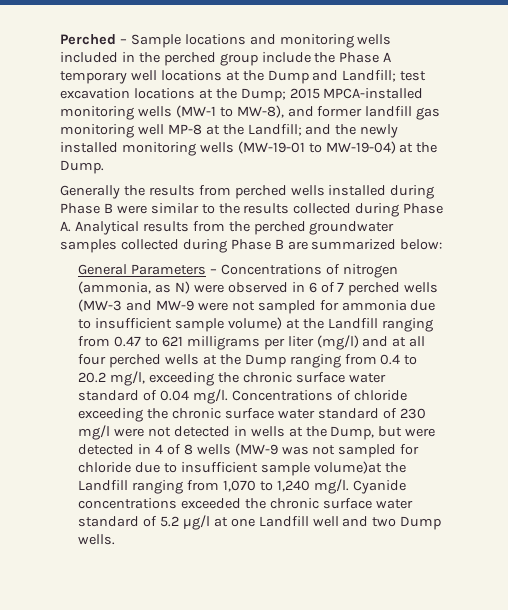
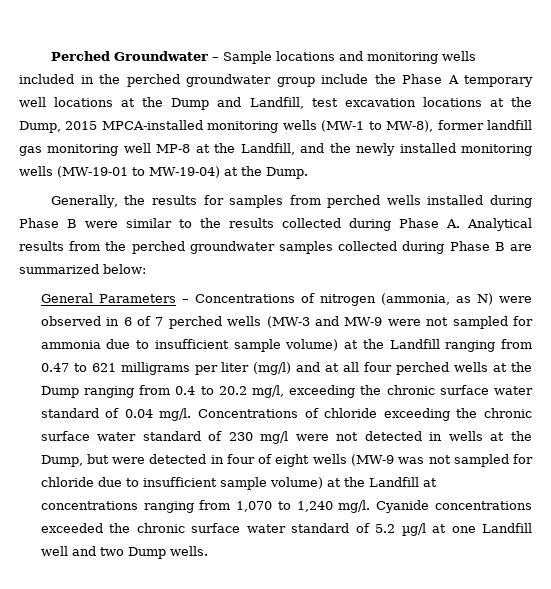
(116, 39) none -> [113,51,208,61] Groundwater
(216, 59) none -> [186,74,271,87] groundwater
[342,70,397,82] Landfill; -> [249,97,304,109] Landfill,
[240,88,286,102] Dump; -> [19,121,61,133] Dump,
[287,106,314,117] and -> (434, 126) none
[247,124,302,136] Landfill; -> [240,143,295,155] Landfill,
[60,185,195,199] Generally the results -> [50,195,284,208] Generally, the results for samples
[154,444,193,455] 4 of 8 -> [226,454,310,467] four of eight
[313,461,406,474] [78,480,129,491] volume)at the Landfill -> [269,477,437,489] [40,501,138,510] volume) at the Landfill at concentrations

